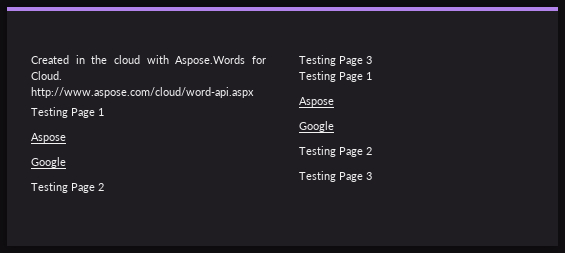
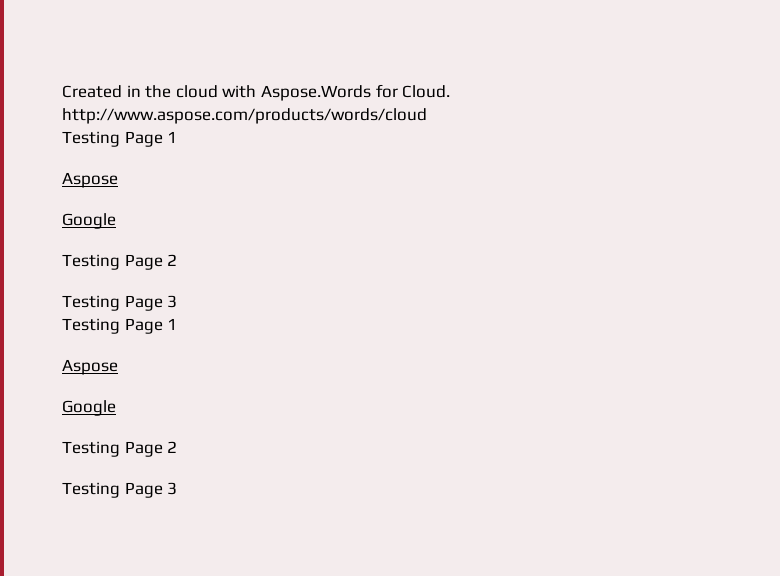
[31,87,254,98] http://www.aspose.com/cloud/word-api.aspx -> [62,108,427,124] http://www.aspose.com/products/words/cloud

